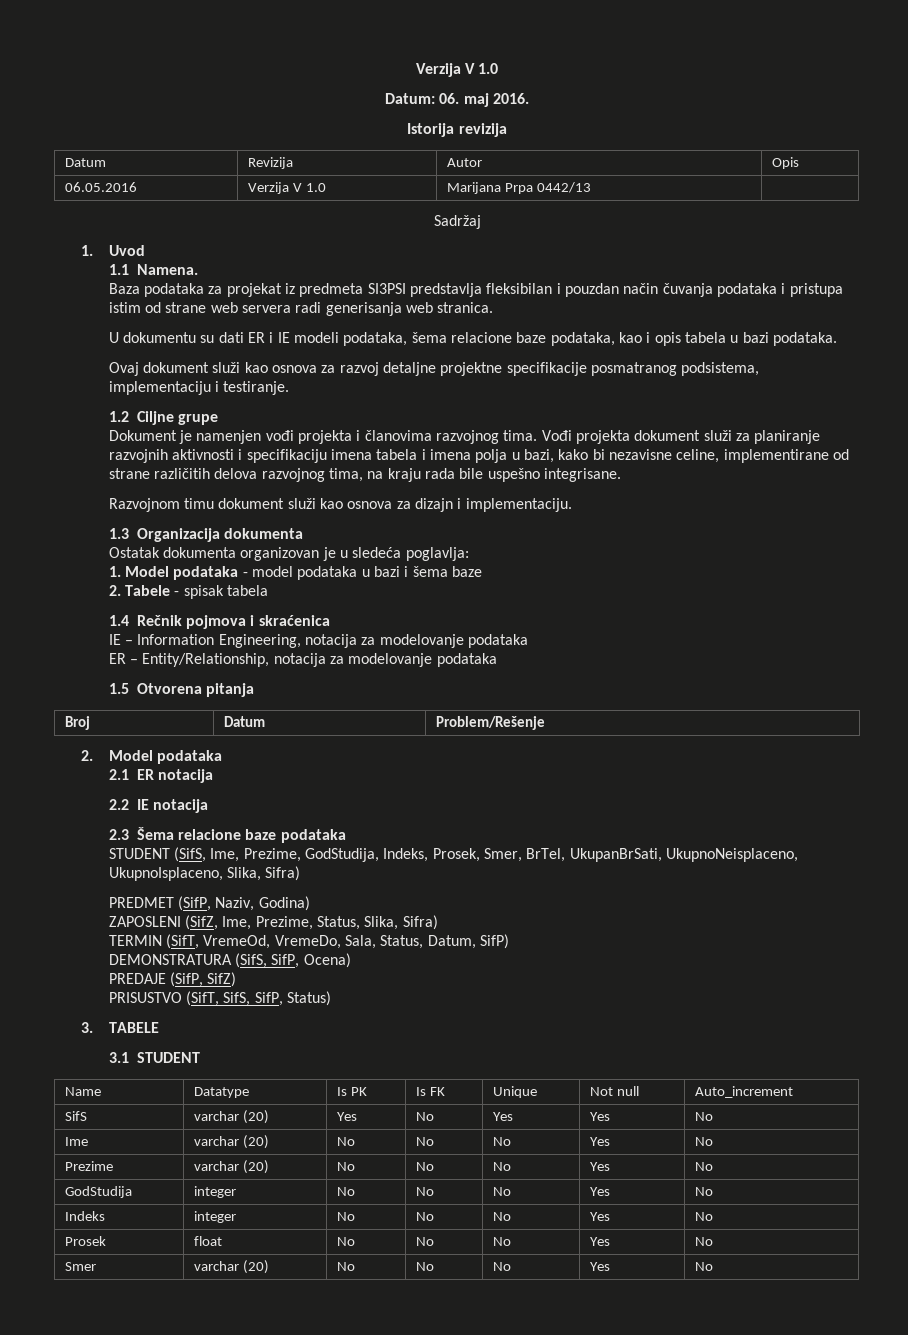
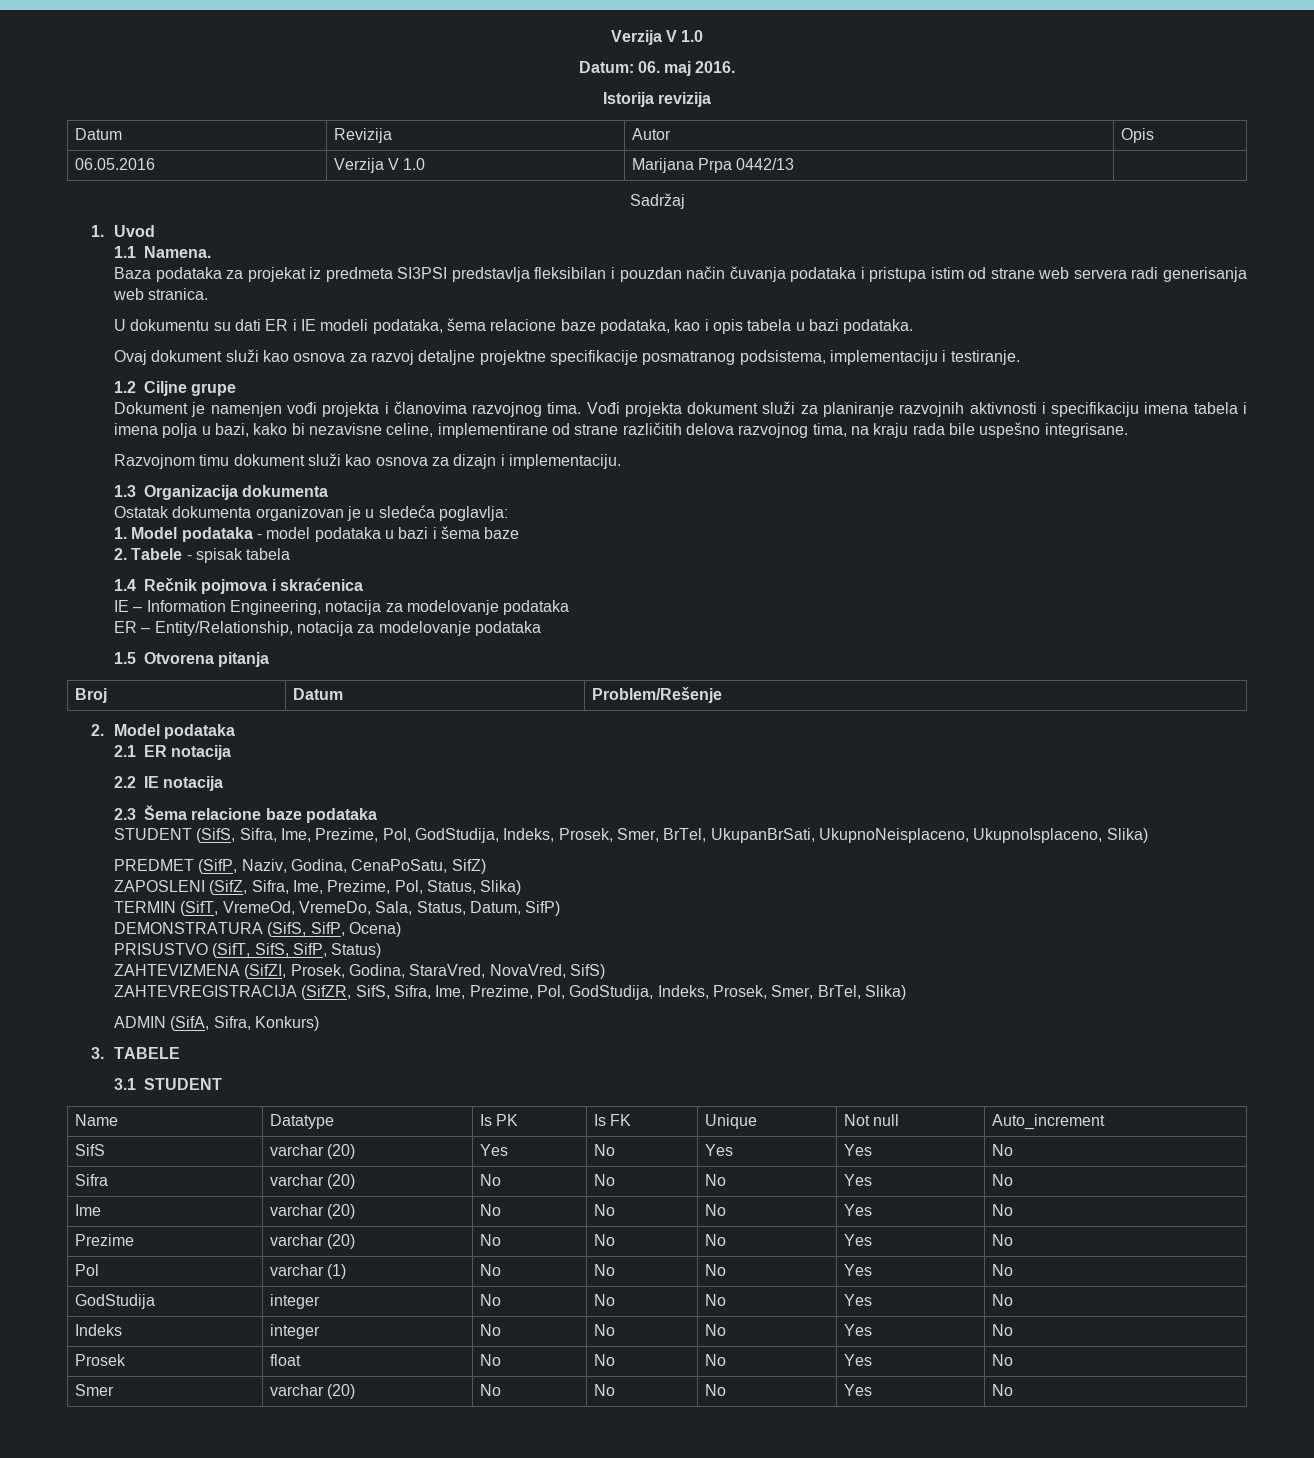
[210,848,301,862] Ime, Prezime, -> [239,828,411,842] Sifra, Ime, Prezime, Pol,
[227,866,301,881] Slika, Sifra) -> [1106,828,1148,843] Slika)
[258,896,310,911] Godina) -> [291,859,486,874] Godina, CenaPoSatu, SifZ)
[222,915,438,930] Ime, Prezime, Status, Slika, Sifra) -> [251,880,522,895] Sifra, Ime, Prezime, Pol, Status, Slika)
[108,972,237,987] // PREDAJE (SifP, SifZ) -> (402, 929) none
(332, 998) none -> [114,964,606,979] [114,985,906,1000] [114,1016,320,1031] // ZAHTEVIZMENA (SifZI, Prosek, Godina, StaraVred, NovaVred, SifS) // ZAHTEVREGISTRACIJA (SifZR, SifS, Sifra, Ime, Prezime, Pol, GodStudija, Indeks, Prosek, Smer, BrTel, Slika) // ADMIN (SifA, Sifra, Konkurs)
(714, 1116) none -> [74,1174,108,1186] [269,1174,355,1189] [479,1174,501,1186] [593,1174,615,1186] [704,1174,726,1186] [843,1174,872,1186] [991,1174,1013,1186] // Sifra | varchar (20) | No | No | No | Yes | No
(714, 1166) none -> [74,1264,99,1276] [269,1264,346,1279] [479,1264,501,1276] [593,1264,615,1276] [704,1264,726,1276] [843,1264,872,1276] [991,1264,1013,1276] // Pol | varchar (1) | No | No | No | Yes | No

